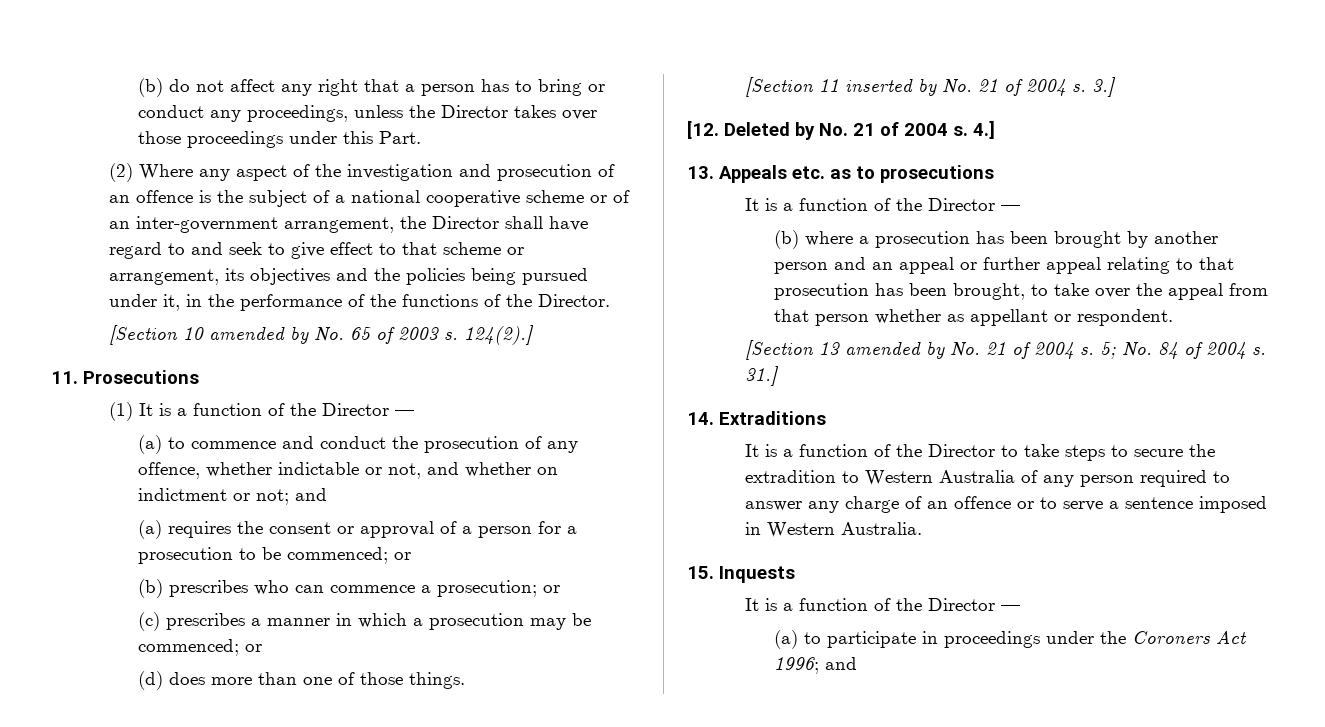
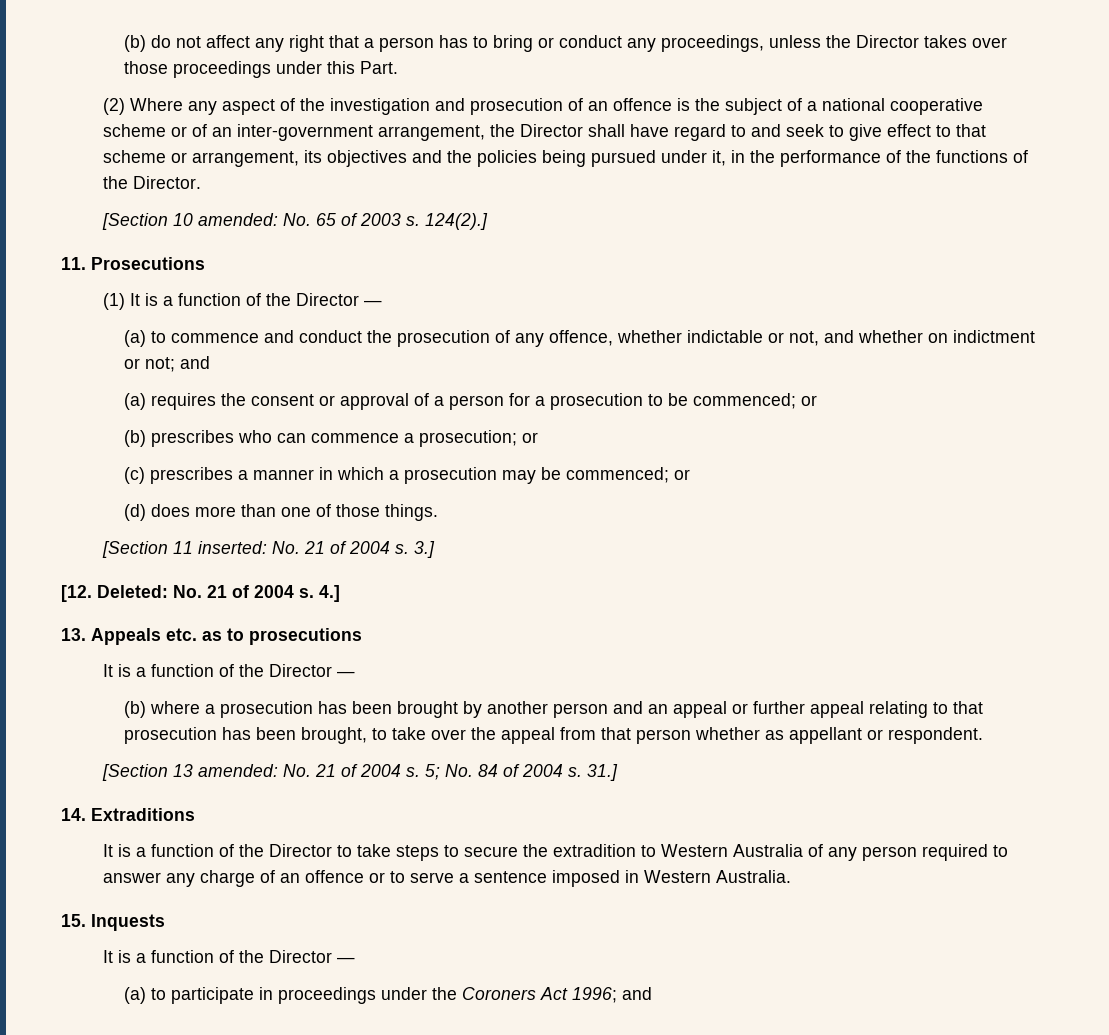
[209,326,310,344] amended by -> [197,213,278,226] amended:
[845,78,938,96] inserted by -> [197,541,267,554] inserted:
[724,122,815,140] Deleted by -> [97,585,168,598] Deleted:
[845,341,946,359] amended by -> [197,764,278,777] amended:

